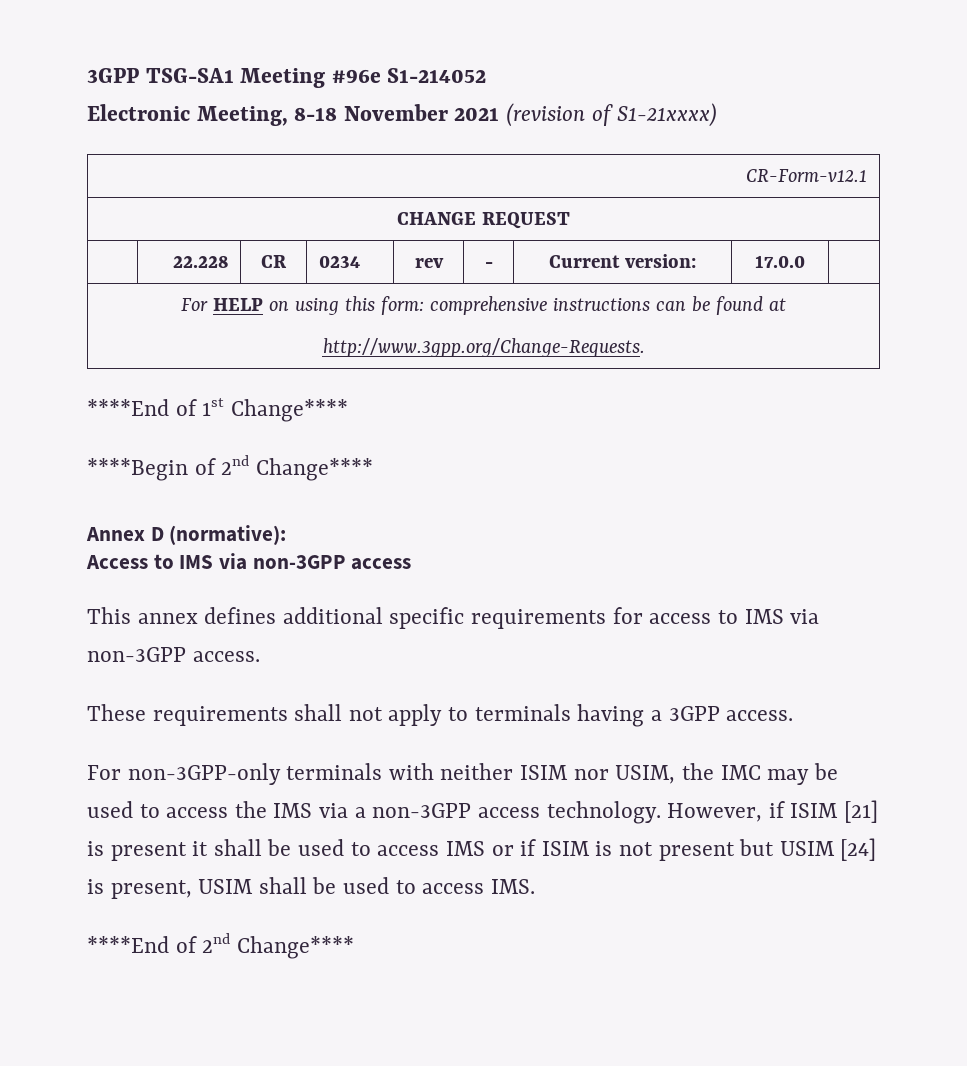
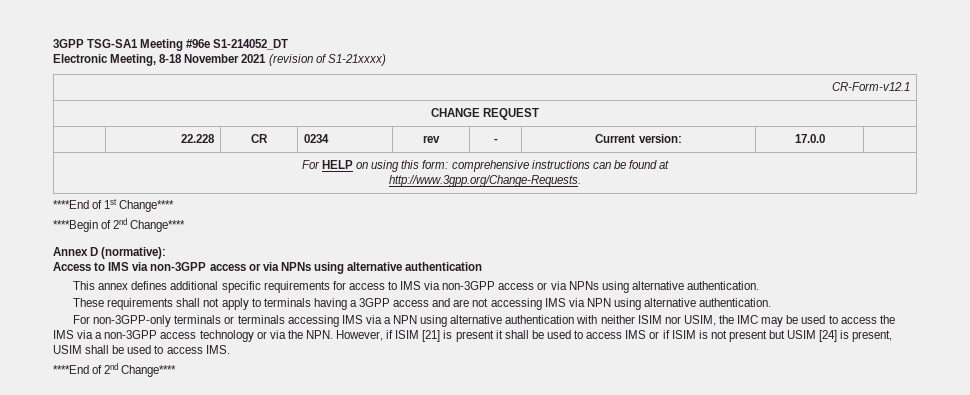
[387,68,487,83] S1-214052 -> [213,39,289,50] S1-214052_DT
(412, 564) none -> [248,262,483,274] or via NPNs using alternative authentication
[192,651,260,662] access. -> [498,281,760,293] access or via NPNs using alternative authentication.
[726,710,794,721] [87,763,383,785] access. // For non-3GPP-only terminals -> [393,298,772,310] [73,315,575,327] access and are not accessing IMS via NPN using alternative authentication. // For non-3GPP-only terminals or terminals accessing IMS via a NPN using alternative authentication
[546,801,661,824] technology. -> [199,330,333,342] technology or via the NPN.

